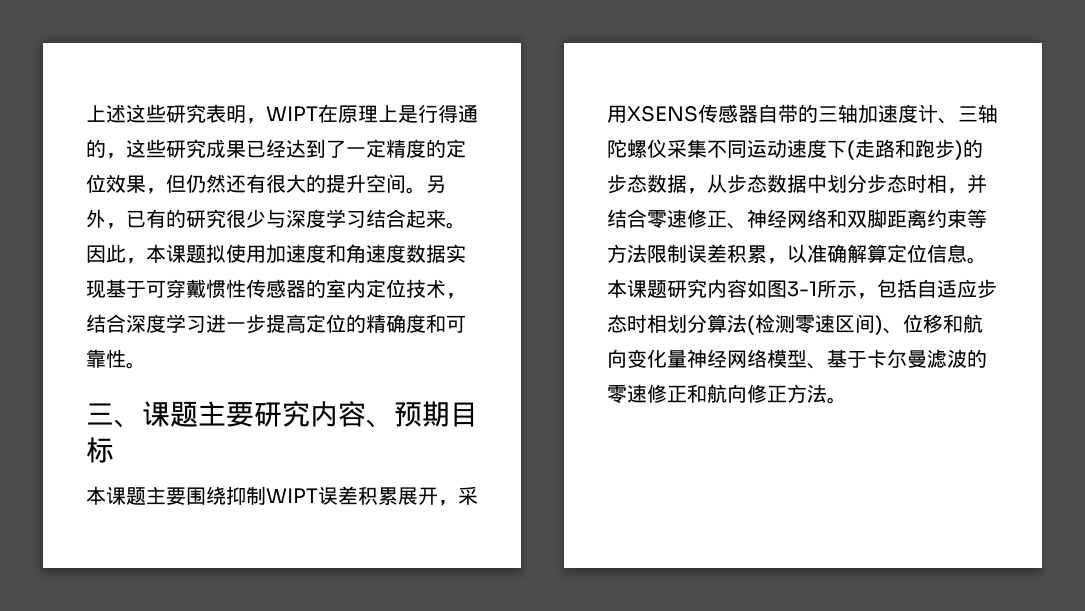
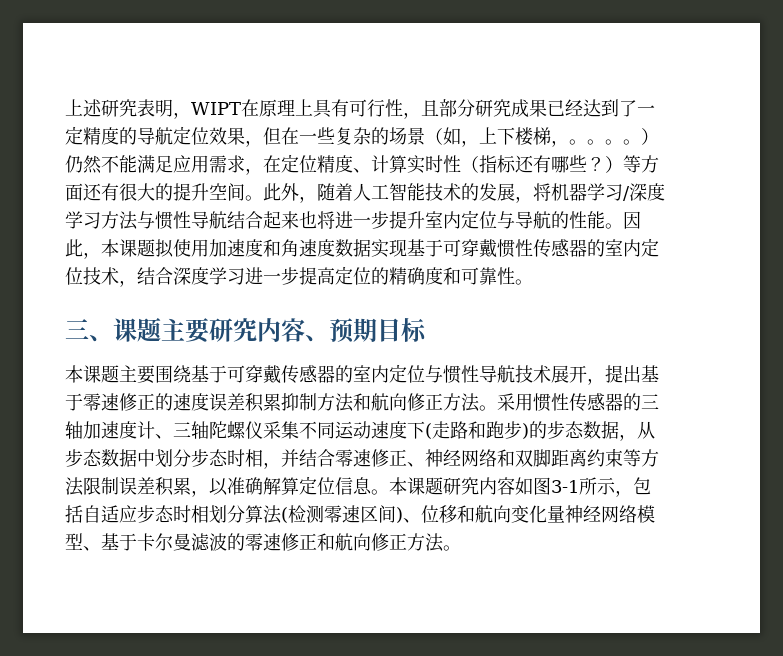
[126,104,166,123] 这些 -> (102, 108) none
[398,104,478,123] [86,139,166,159] 是行得通的，这些 -> [313,99,475,119] 具有可行性，且部分
(446, 148) none -> [137,127,173,145] 导航
[186,174,226,193] 仍然 -> [281,127,659,147] [65,154,659,175] [65,183,83,201] 在一些复杂的场景（如，上下楼梯，。。。。）仍然不能满足应用需求，在定位精度、计算实时性（指标还有哪些？）等方面
[426,175,446,193] [86,209,446,229] 另外，已有的研究很少与深度学习结合起来 -> [263,183,665,203] [65,210,605,230] 此外，随着人工智能技术的发展，将机器学习/深度学习方法与惯性导航结合起来也将进一步提升室内定位与导航的性能
[226,486,478,506] [607,104,798,123] 抑制WIPT误差积累展开，采用XSENS传感器自带 -> [191,364,659,385] [65,393,623,412] 基于可穿戴传感器的室内定位与惯性导航技术展开，提出基于零速修正的速度误差积累抑制方法和航向修正方法。采用惯性传感器

